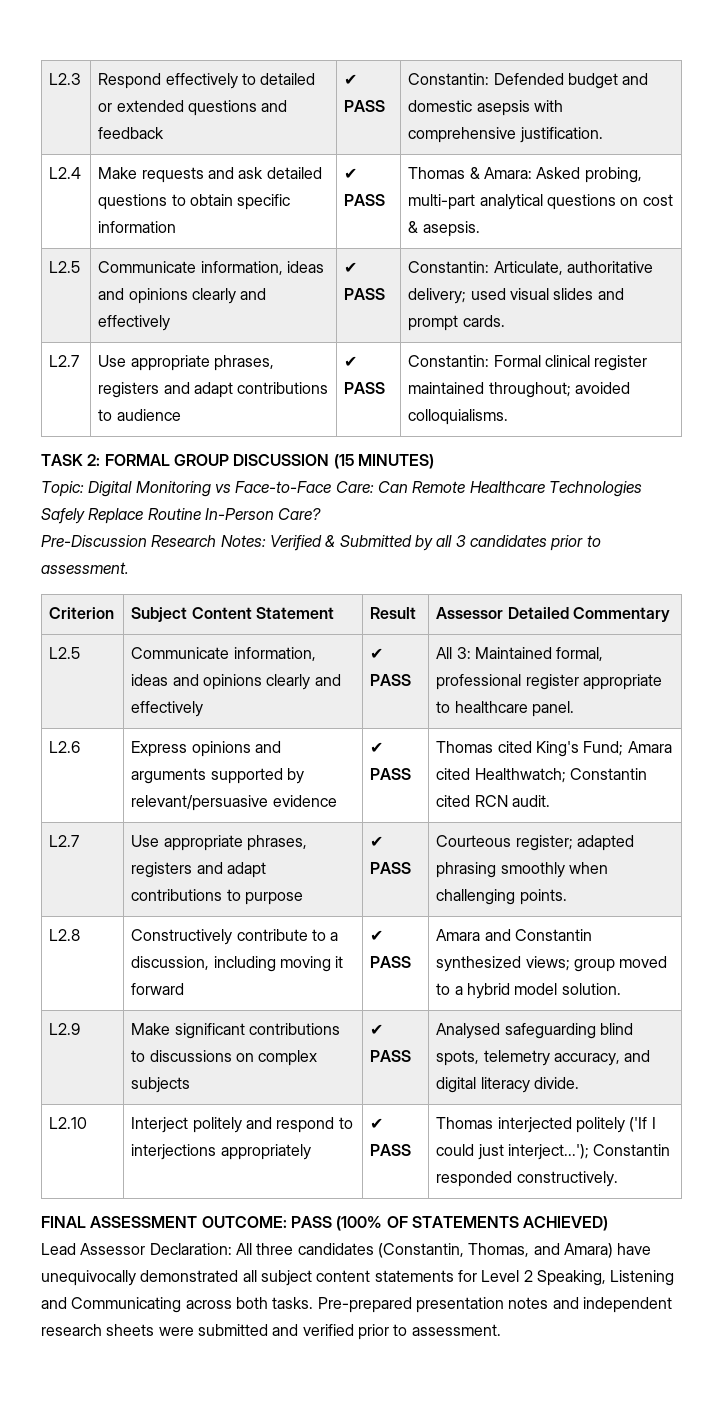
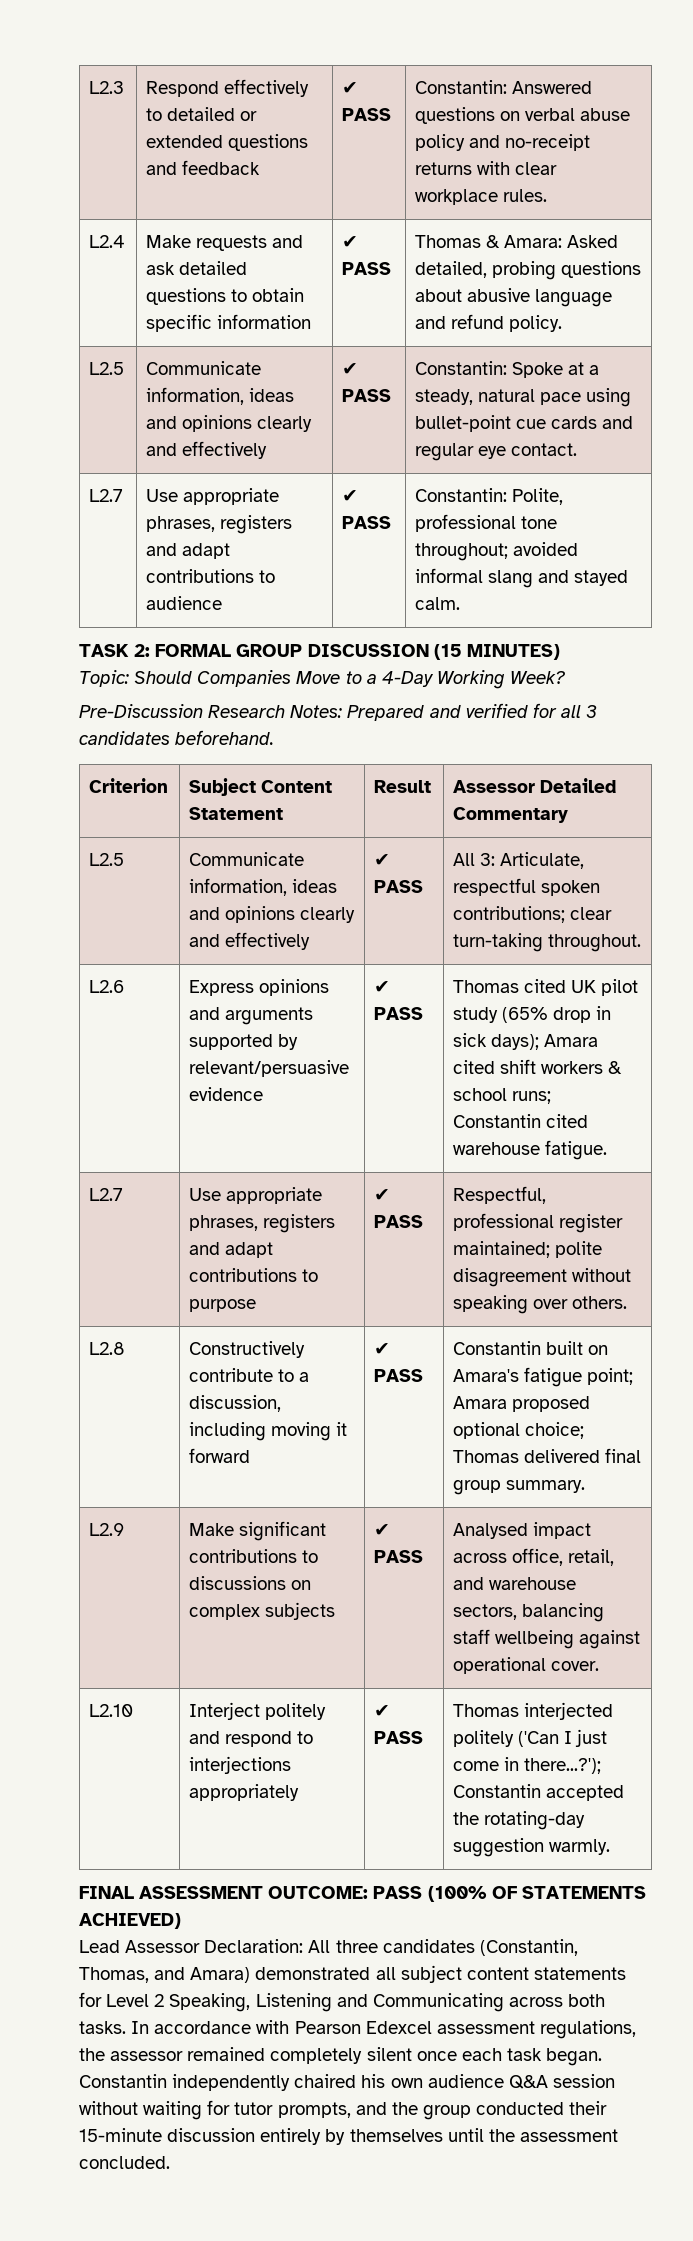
[493,73,649,89] [408,100,563,116] [408,127,603,143] Defended budget and domestic asepsis with comprehensive justification. -> [512,81,593,94] [415,107,631,124] [415,134,591,151] [415,161,558,175] [415,189,548,205] Answered questions on verbal abuse policy and no-receipt returns with clear workplace rules.
[584,167,642,183] [408,194,673,210] [408,221,480,237] probing, multi-part analytical questions on cost & asepsis. -> [415,261,642,280] [415,288,613,307] [415,314,563,332] detailed, probing questions about abusive language and refund policy.
[493,261,653,275] [408,288,624,304] [408,315,505,331] Articulate, authoritative delivery; used visual slides and prompt cards. -> [512,362,600,378] [415,388,632,407] [415,415,634,432] [415,443,578,461] Spoke at a steady, natural pace using bullet-point cue cards and regular eye contact.
[493,355,648,371] [408,382,630,398] [408,409,509,425] Formal clinical register maintained throughout; avoided colloquialisms. -> [512,488,564,505] [415,514,558,532] [415,542,579,561] [415,568,629,588] [415,597,461,610] Polite, professional tone throughout; avoided informal slang and stayed calm.
[88,481,642,497] [41,508,322,524] [41,535,601,551] [41,562,129,574] Digital Monitoring vs Face-to-Face Care: Can Remote Healthcare Technologies Safely Replace Routine In-Person Care? // Pre-Discussion Research Notes: Verified & Submitted by all 3 candidates prior to assessment. -> [134,670,566,689] [79,703,598,721] [79,730,275,745] Should Companies Move to a 4-Day Working Week? // Pre-Discussion Research Notes: Prepared and verified for all 3 candidates beforehand.
[474,647,604,661] [436,674,662,690] [436,701,574,717] Maintained formal, professional register appropriate to healthcare panel. -> [500,852,585,869] [453,878,601,896] [453,906,613,923] [453,933,642,952] Articulate, respectful spoken contributions; clear turn-taking throughout.
[535,741,672,757] [436,768,647,783] [436,795,550,807] King's Fund; Amara cited Healthwatch; Constantin cited RCN audit. -> [571,979,639,996] [453,1006,612,1023] [453,1033,599,1050] [453,1059,623,1074] [453,1088,552,1104] [453,1114,589,1128] [453,1140,608,1160] UK pilot study (65% drop in sick days); Amara cited shift workers & school runs; Constantin cited warehouse fatigue.
[436,835,634,851] [436,862,608,878] [436,889,567,905] Courteous register; adapted phrasing smoothly when challenging points. -> [453,1186,547,1204] [453,1213,624,1233] [453,1241,603,1258] [453,1268,632,1287] [453,1295,628,1314] Respectful, professional register maintained; polite disagreement without speaking over others.
[436,929,592,941] [436,956,668,972] [436,983,621,999] Amara and Constantin synthesized views; group moved to a hybrid model solution. -> [453,1341,609,1355] [453,1367,634,1387] [453,1396,591,1412] [453,1422,585,1439] [453,1448,642,1463] [453,1480,586,1495] Constantin built on Amara's fatigue point; Amara proposed optional choice; Thomas delivered final group summary.
[504,1023,633,1039] [436,1050,651,1066] [436,1077,579,1093] safeguarding blind spots, telemetry accuracy, and digital literacy divide. -> [533,1522,592,1539] [453,1548,615,1566] [453,1577,577,1590] [453,1603,605,1622] [453,1629,641,1649] [453,1657,600,1674] impact across office, retail, and warehouse sectors, balancing staff wellbeing against operational cover.
[629,1117,656,1132] [436,1144,671,1160] [436,1171,618,1187] ('If I could just interject...'); Constantin responded constructively. -> [518,1729,608,1747] [453,1757,602,1774] [453,1784,625,1801] [453,1811,586,1830] [453,1838,611,1857] ('Can I just come in there...?'); Constantin accepted the rotating-day suggestion warmly.
[617,1243,652,1255] [41,1270,136,1286] have unequivocally -> (251, 1975) none
[317,1297,672,1313] [41,1324,501,1340] Pre-prepared presentation notes and independent research sheets were submitted and verified prior to assessment. -> [131,2020,636,2039] [79,2047,603,2066] [79,2074,615,2091] [79,2100,608,2120] [79,2128,618,2145] [79,2156,170,2169] In accordance with Pearson Edexcel assessment regulations, the assessor remained completely silent once each task began. Constantin independently chaired his own audience Q&A session without waiting for tutor prompts, and the group conducted their 15-minute discussion entirely by themselves until the assessment concluded.

